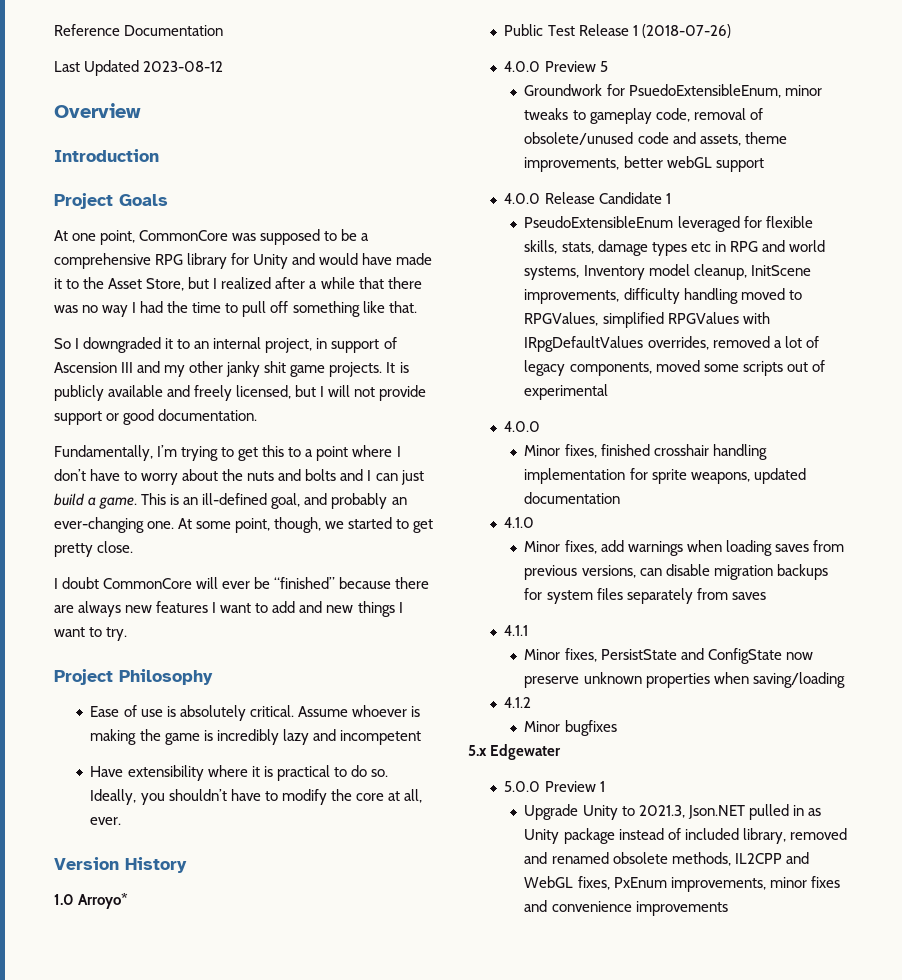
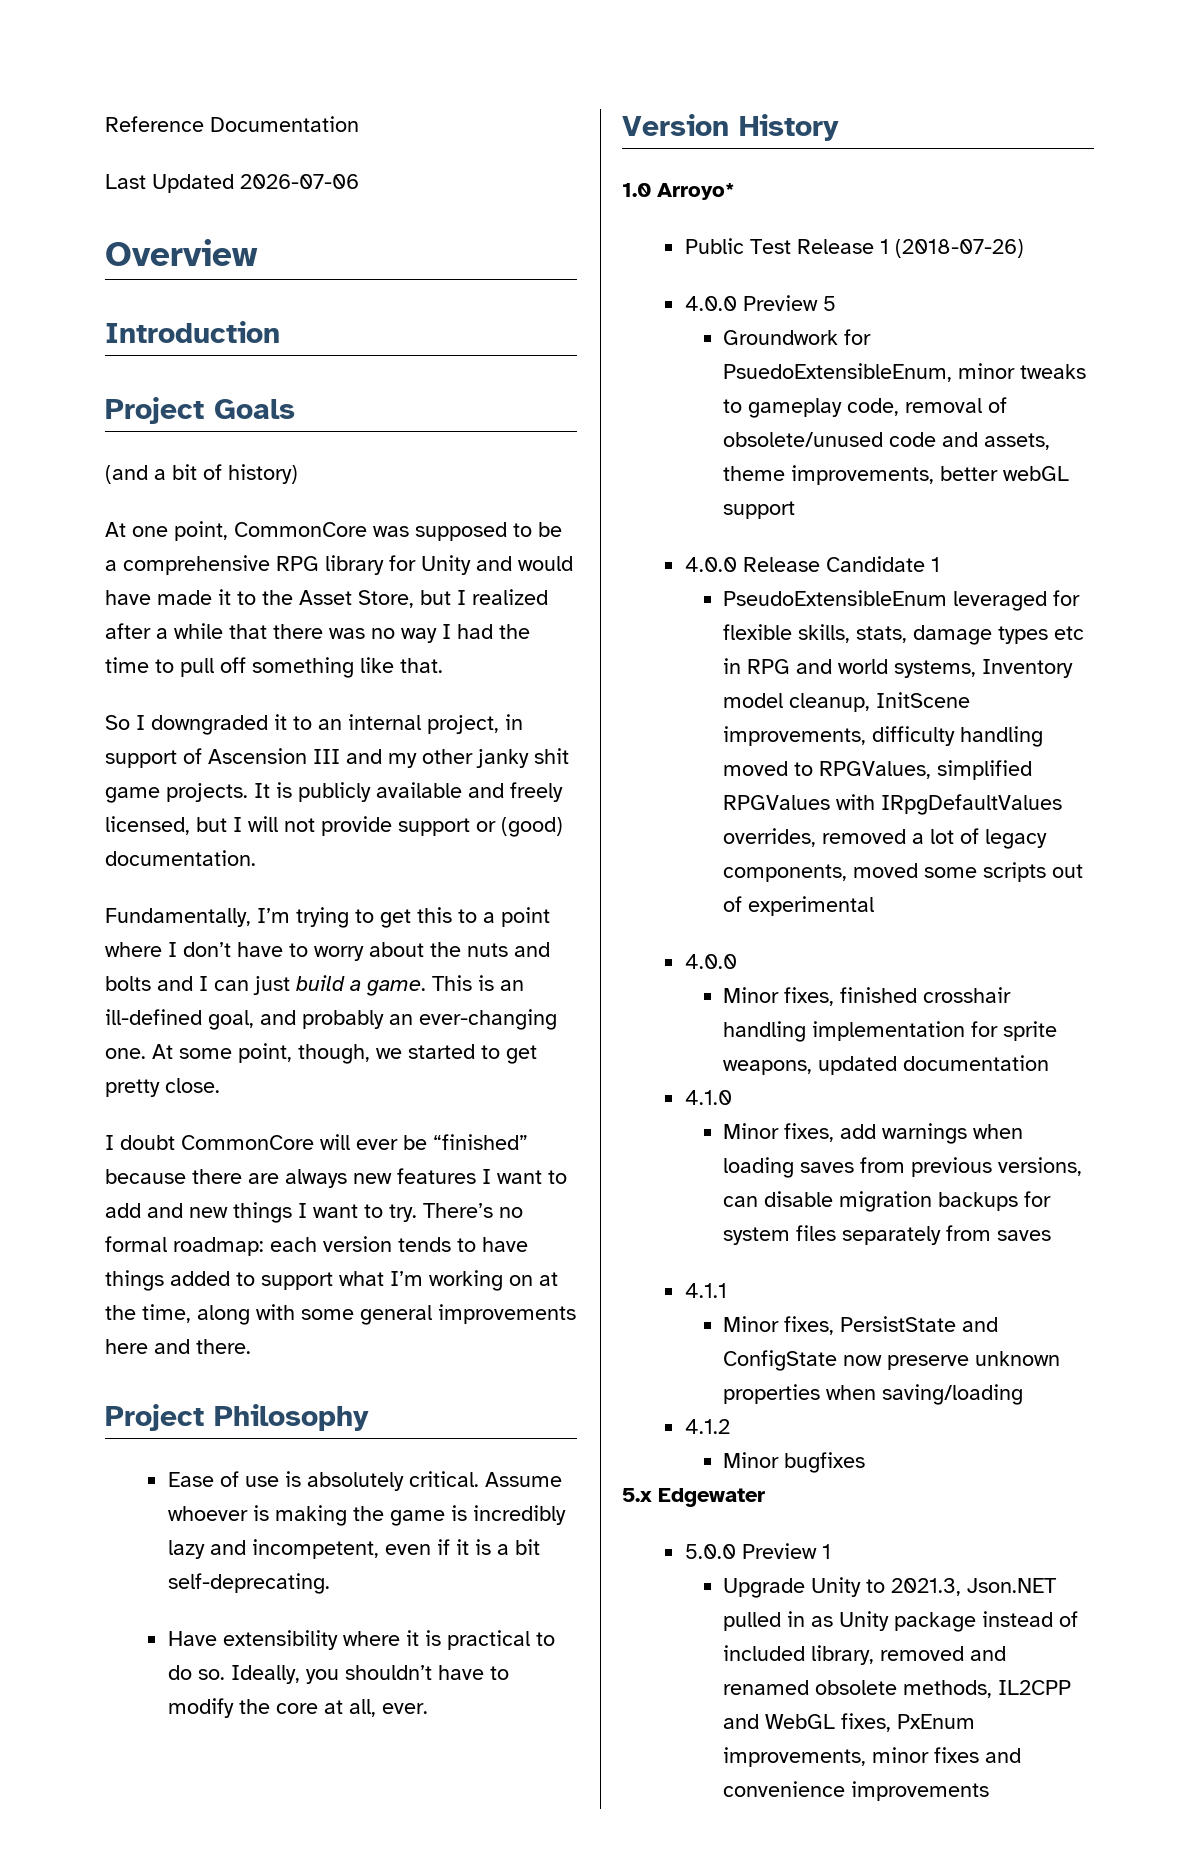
[143,61,224,72] 2023-08-12 -> [240,174,359,189] 2026-07-06
(168, 200) none -> [105,464,298,484] // (and a bit of history)
[123,409,155,425] good -> [501,817,563,837] (good)
(128, 634) none -> [423,1203,523,1218] [105,1236,528,1256] [105,1270,558,1291] [105,1304,576,1325] [105,1339,251,1354] There’s no formal roadmap: each version tends to have things added to support what I’m working on at the time, along with some general improvements here and there.
[339,730,421,745] incompetent -> [251,1539,540,1559] [167,1573,330,1594] incompetent, even if it is a bit self-deprecating.

